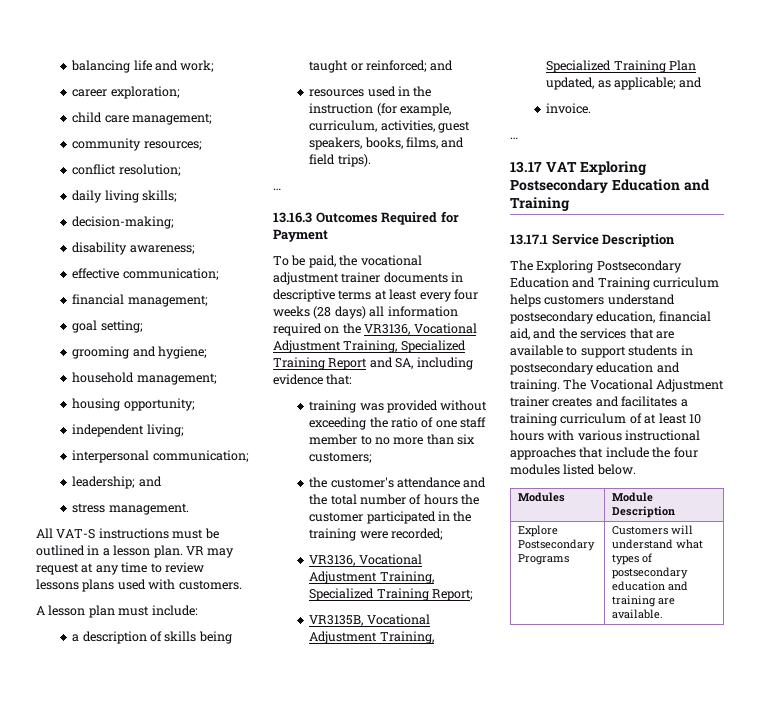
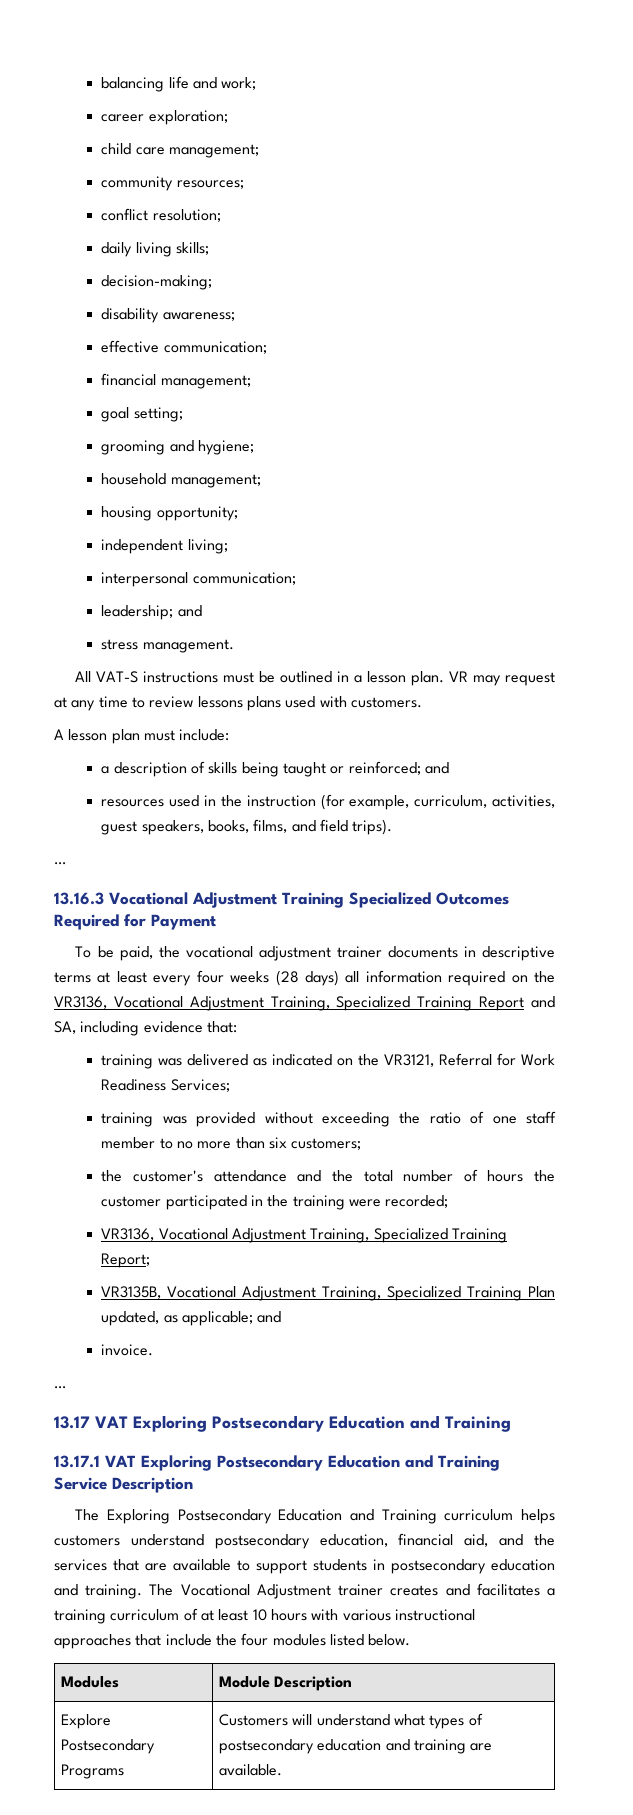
(312, 217) none -> [109,892,431,908] Vocational Adjustment Training Specialized
(353, 379) none -> [101,1053,555,1069] [101,1079,230,1092] // training was delivered as indicated on the VR3121, Referral for Work Readiness Services;
(548, 239) none -> [105,1455,500,1471] VAT Exploring Postsecondary Education and Training

